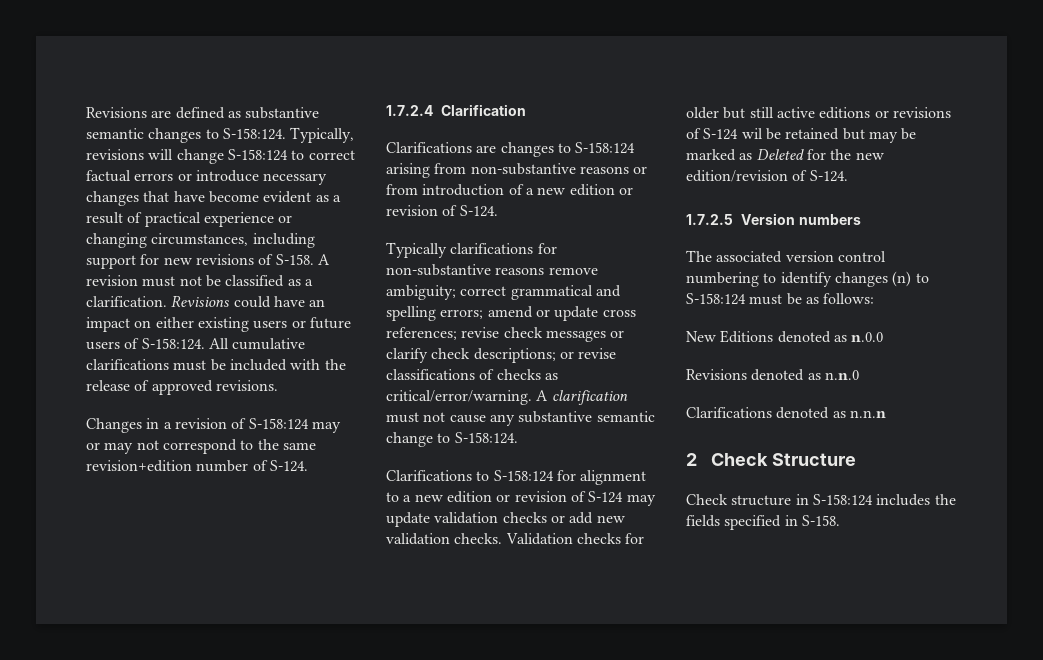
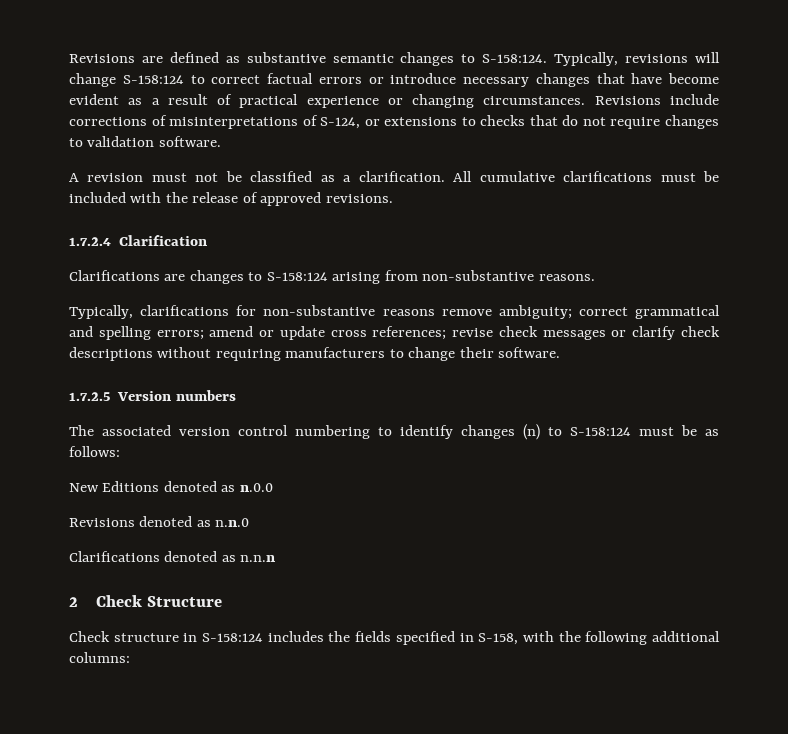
[151,233,315,248] [86,254,314,269] circumstances, including support for new revisions of S-158. -> [483,94,719,105] [69,115,720,129] [69,136,221,147] circumstances. Revisions include corrections of misinterpretations of S-124, or extensions to checks that do not require changes to validation software. //
[171,295,326,308] [86,317,351,332] [86,338,205,350] Revisions could have an impact on either existing users or future users of S-158:124. -> (445, 176) none
[86,418,341,433] [86,439,316,454] [86,460,308,472] // Changes in a revision of S-158:124 may or may not correspond to the same revision+edition number of S-124. -> (393, 198) none
[579,166,648,174] [386,184,633,196] [386,205,498,217] [386,242,447,258] reasons or from introduction of a new edition or revision of S-124. // Typically -> [538,274,595,281] [69,305,133,319] reasons. // Typically,
[473,348,617,363] [386,369,558,380] [386,390,628,405] [386,411,655,426] [386,432,518,447] [386,470,647,485] [386,491,656,506] [386,512,625,527] [386,533,645,545] [686,107,951,119] [686,128,917,143] [686,149,884,161] [686,170,848,182] descriptions; or revise classifications of checks as critical/error/warning. A clarification must not cause any substantive semantic change to S-158:124. // Clarifications to S-158:124 for alignment to a new edition or revision of S-124 may update validation checks or add new validation checks. Validation checks for older but still active editions or revisions of S-124 wil be retained but may be marked as Deleted for the new edition/revision of S-124. -> [69,347,561,361] descriptions without requiring manufacturers to change their software.
[801,515,840,526] S-158. -> [478,631,720,645] [69,652,130,663] S-158, with the following additional columns:

